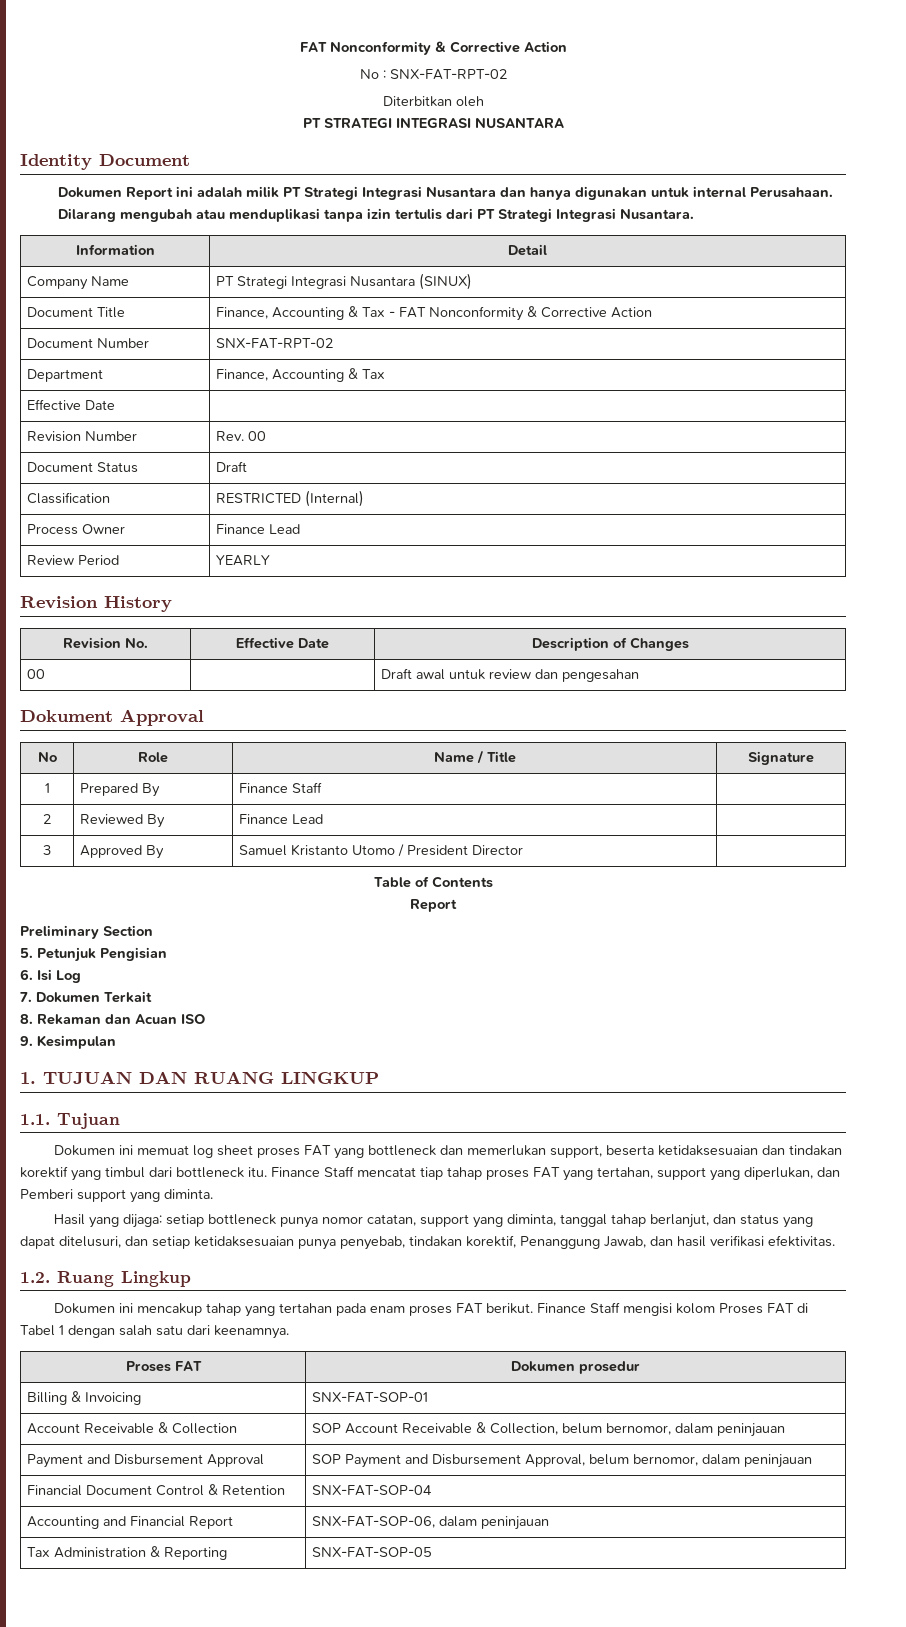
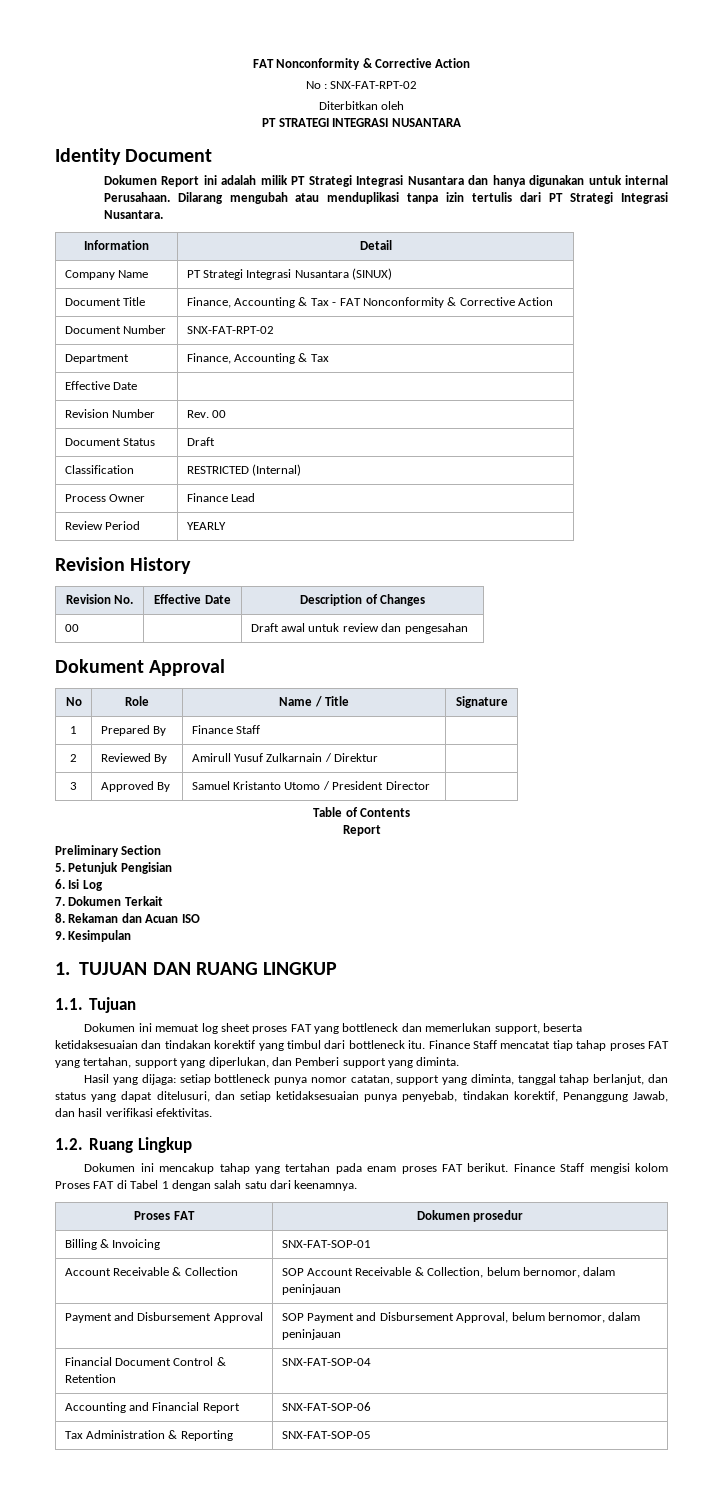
[238,814,323,824] Finance Lead -> [191,753,379,762] Amirull Yusuf Zulkarnain / Direktur
[311,1516,549,1530] SNX-FAT-SOP-06, dalam peninjauan -> [281,1402,371,1411] SNX-FAT-SOP-06

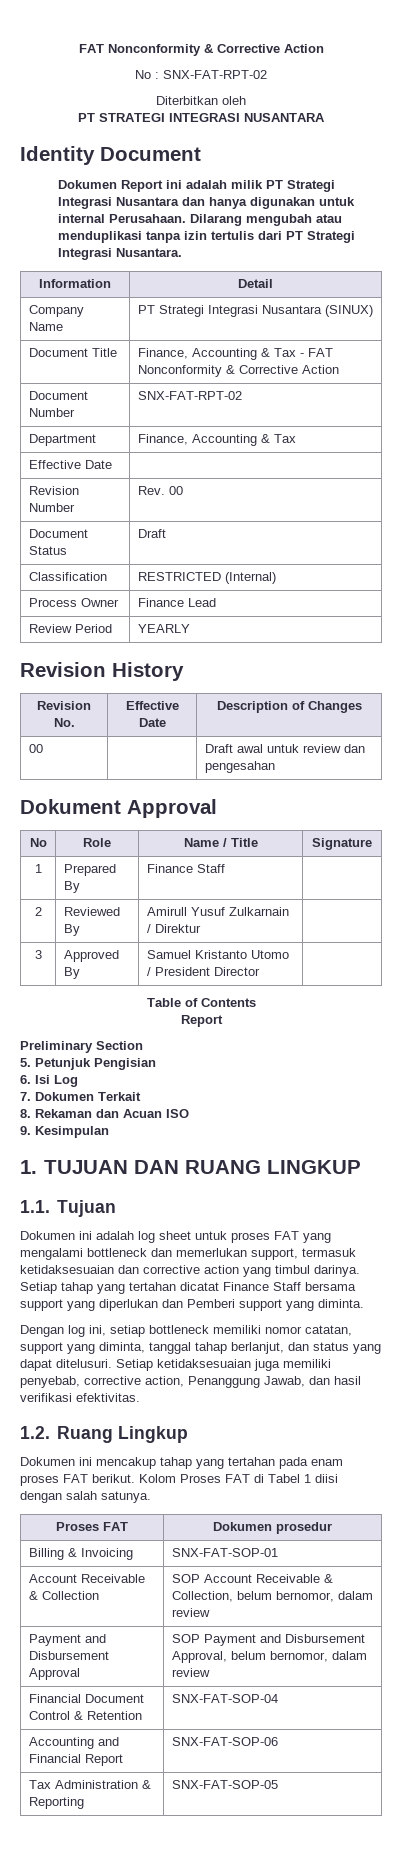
[155,1024,200,1032] memuat -> [96,1231,134,1240] adalah
[252,1024,340,1034] proses FAT yang -> [195,1231,331,1243] [20,1248,83,1260] untuk proses FAT yang mengalami
[542,1023,582,1032] beserta -> [302,1248,356,1257] termasuk
[164,1040,669,1051] [55,1057,269,1068] tindakan korektif yang timbul dari bottleneck itu. Finance Staff mencatat tiap tahap proses FAT yang tertahan, support yang diperlukan, -> [143,1265,360,1277] [20,1282,356,1294] [20,1299,158,1311] corrective action yang timbul darinya. Setiap tahap yang tertahan dicatat Finance Staff bersama support yang diperlukan
[84,1074,176,1085] Hasil yang dijaga: -> [20,1325,106,1337] Dengan log ini,
[274,1077,308,1085] punya -> [213,1325,261,1334] memiliki
[156,1091,558,1102] ditelusuri, dan setiap ketidaksesuaian punya penyebab, tindakan korektif, -> [56,1359,331,1371] [20,1376,184,1388] ditelusuri. Setiap ketidaksesuaian juga memiliki penyebab, corrective action,
[513,1163,668,1174] Finance Staff mengisi kolom -> [139,1474,176,1483] Kolom
(169, 1185) none -> [315,1474,338,1483] diisi
[244,1180,358,1191] satu dari keenamnya. -> [101,1491,151,1503] satunya.
[281,1284,341,1295] peninjauan -> [171,1608,210,1617] review
[281,1329,341,1340] peninjauan -> [171,1668,210,1677] review

